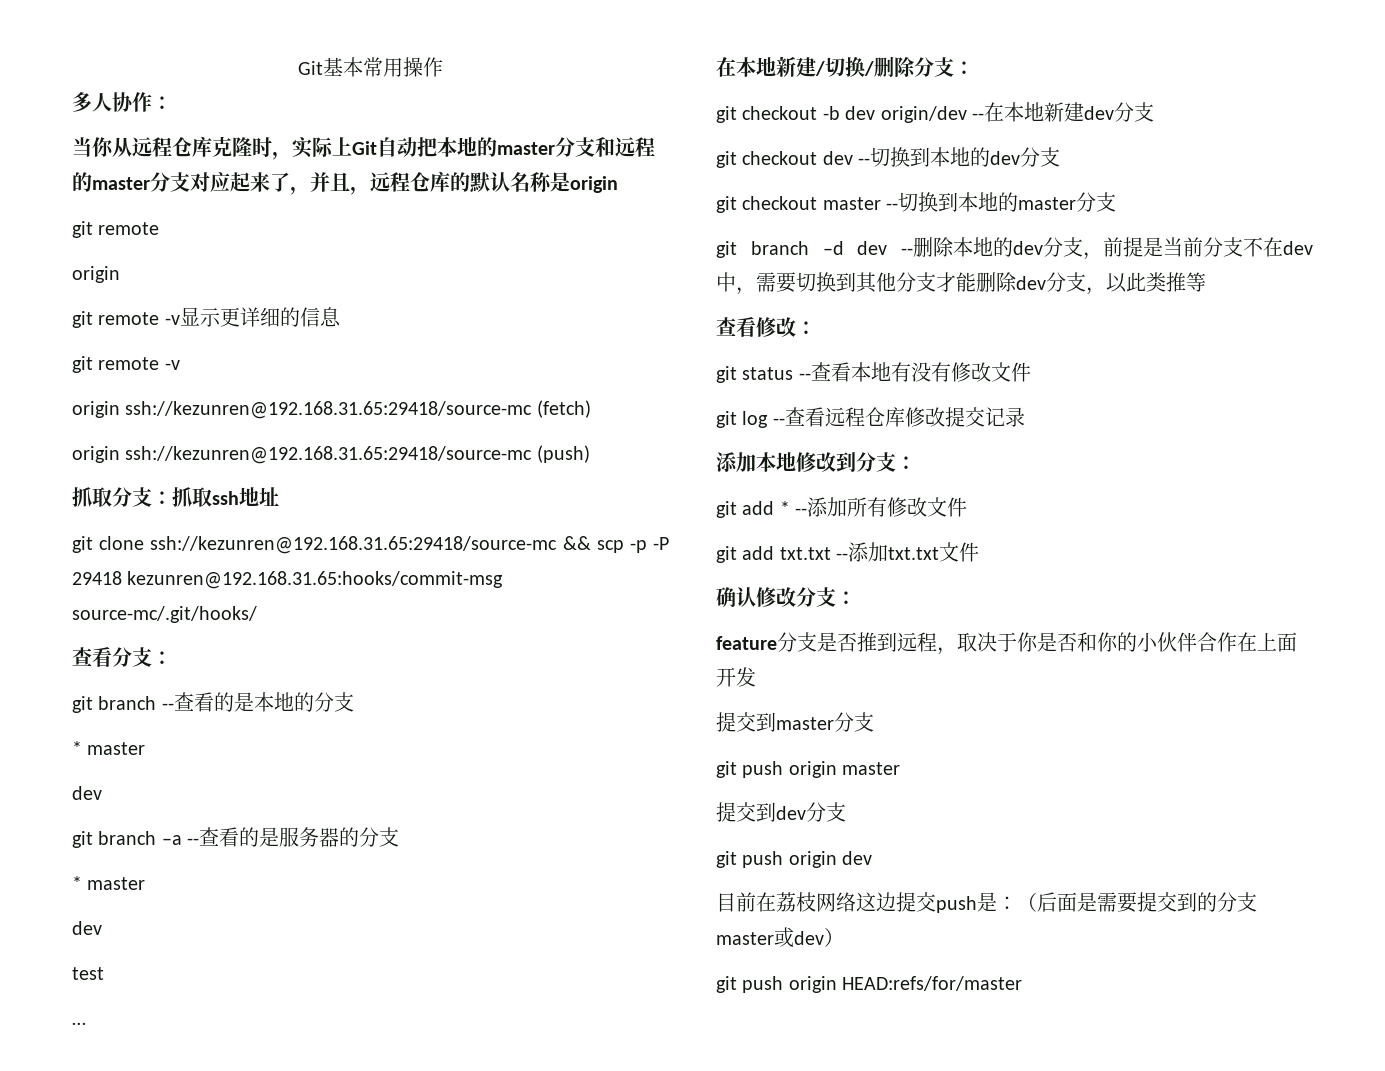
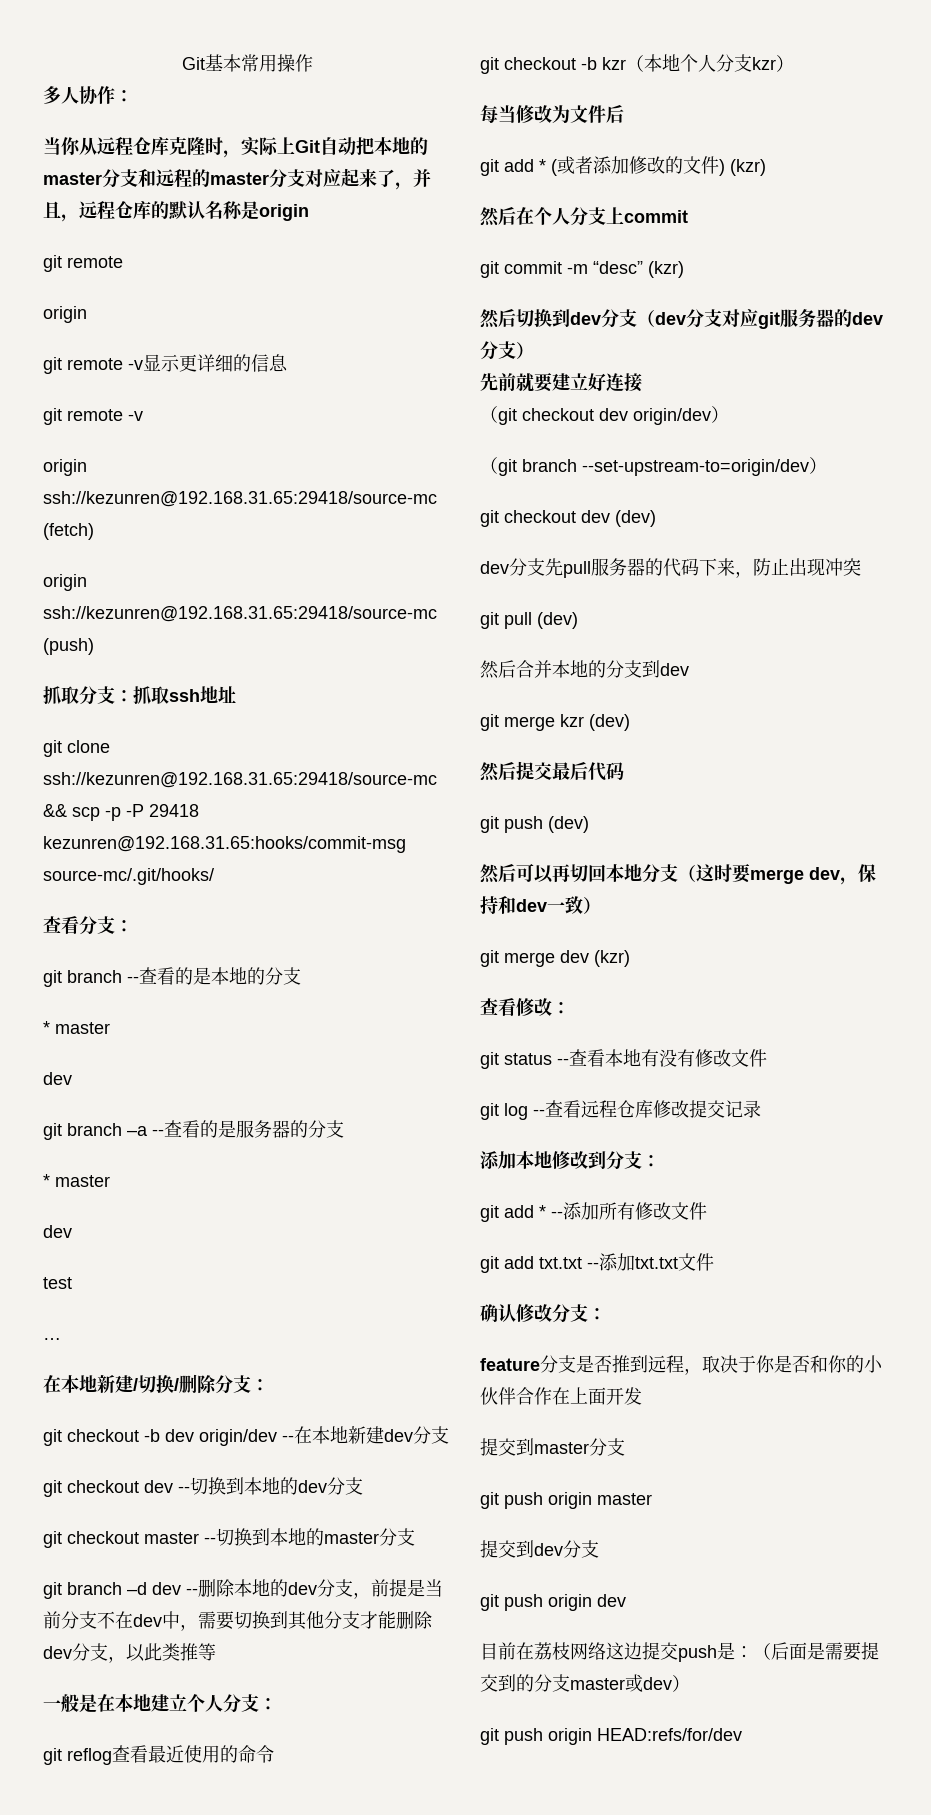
(1206, 282) none -> [43,1694,277,1713] [43,1745,274,1765] [480,54,794,74] [480,105,624,124] [480,156,766,176] [480,207,688,227] [480,261,684,278] [480,308,883,329] [480,341,534,360] [480,373,642,392] [480,406,729,425] [480,457,827,476] [480,510,656,527] [480,558,861,578] [480,612,578,629] [480,660,689,679] [480,714,630,731] [480,761,624,782] [480,816,589,833] [480,863,876,885] [480,896,601,914] [480,950,630,967] // 一般是在本地建立个人分支： // git reflog查看最近使用的命令 // git checkout -b kzr（本地个人分支kzr） // 每当修改为文件后 // git add * (或者添加修改的文件) (kzr) // 然后在个人分支上commit // git commit -m “desc” (kzr) // 然后切换到dev分支（dev分支对应git服务器的dev分支） // 先前就要建立好连接 // （git checkout dev origin/dev） // （git branch --set-upstream-to=origin/dev） // git checkout dev (dev) // dev分支先pull服务器的代码下来，防止出现冲突 // git pull (dev) // 然后合并本地的分支到dev // git merge kzr (dev) // 然后提交最后代码 // git push (dev) // 然后可以再切回本地分支（这时要merge dev，保持和dev一致） // git merge dev (kzr)
[842,976,1023,991] HEAD:refs/for/master -> [597,1728,742,1741] HEAD:refs/for/dev

